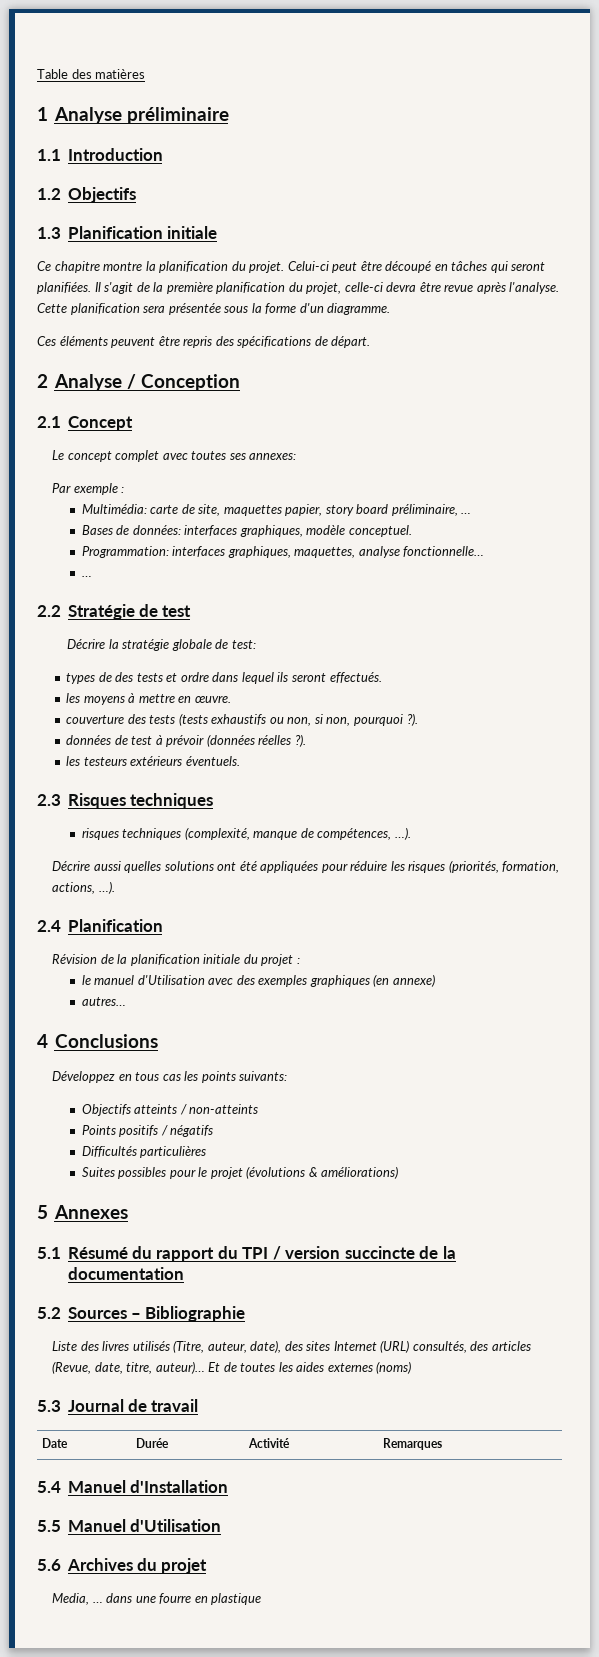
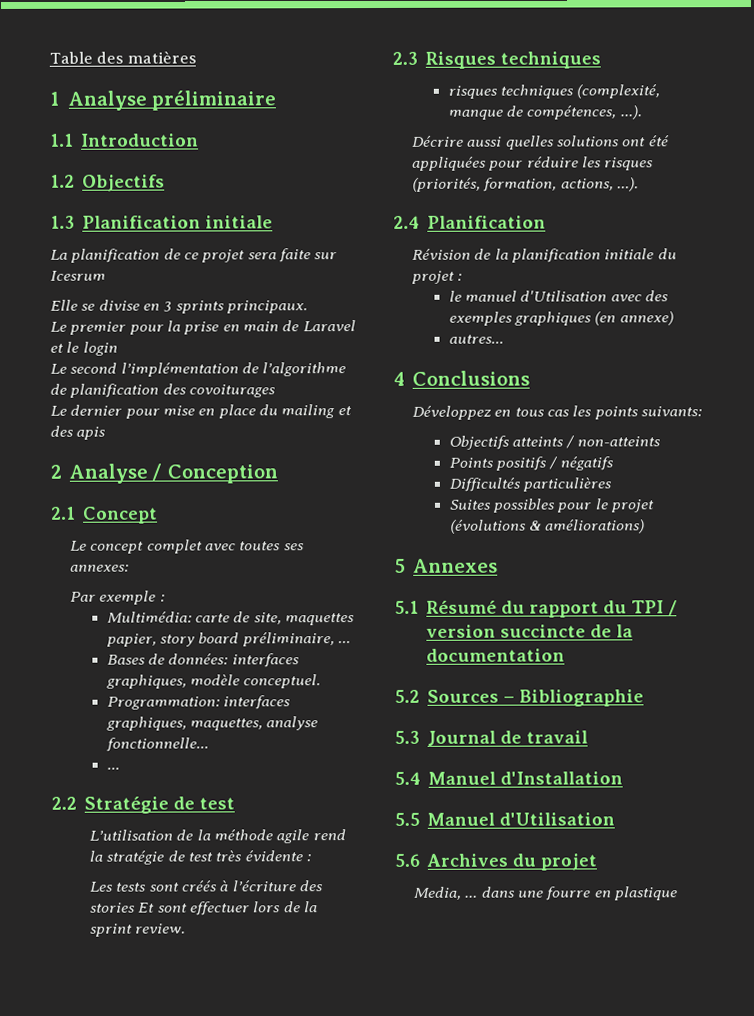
[37,261,546,273] [37,282,560,294] [37,303,391,315] [37,336,371,348] Ce chapitre montre la planification du projet. Celui-ci peut être découpé en tâches qui seront planifiées. Il s'agit de la première planification du projet, celle-ci devra être revue après l'analyse. Cette planification sera présentée sous la forme d'un diagramme. // Ces éléments peuvent être repris des spécifications de départ. -> [50,248,338,263] [50,270,106,281] [50,299,308,314] [50,320,356,335] [50,341,118,356] [50,362,347,377] [50,383,276,398] [50,404,352,419] [50,425,107,440] La planification de ce projet sera faite sur Icesrum // Elle se divise en 3 sprints principaux. // Le premier pour la prise en main de Laravel et le login // Le second l’implémentation de l’algorithme de planification des covoiturages // Le dernier pour mise en place du mailing et des apis
[67,639,256,651] [66,672,382,684] [66,693,231,705] [66,713,418,726] [66,734,306,747] [66,756,240,766] Décrire la stratégie globale de test: // types de des tests et ordre dans lequel ils seront effectués. // les moyens à mettre en œuvre. // couverture des tests (tests exhaustifs ou non, si non, pourquoi ?). // données de test à prévoir (données réelles ?). // les testeurs extérieurs éventuels. -> [89,829,346,844] [89,850,311,865] [89,880,324,892] [90,901,318,916] [90,923,187,937] L’utilisation de la méthode agile rend la stratégie de test très évidente : // Les tests sont créés à l’écriture des stories Et sont effectuer lors de la sprint review.
[52,1340,531,1353] [52,1361,412,1374] // Liste des livres utilisés (Titre, auteur, date), des sites Internet (URL) consultés, des articles (Revue, date, titre, auteur)… Et de toutes les aides externes (noms) -> (644, 698) none
[42,1438,69,1448] [136,1438,170,1448] [248,1438,291,1448] [383,1438,443,1450] // Date | Durée | Activité | Remarques -> (588, 737) none

